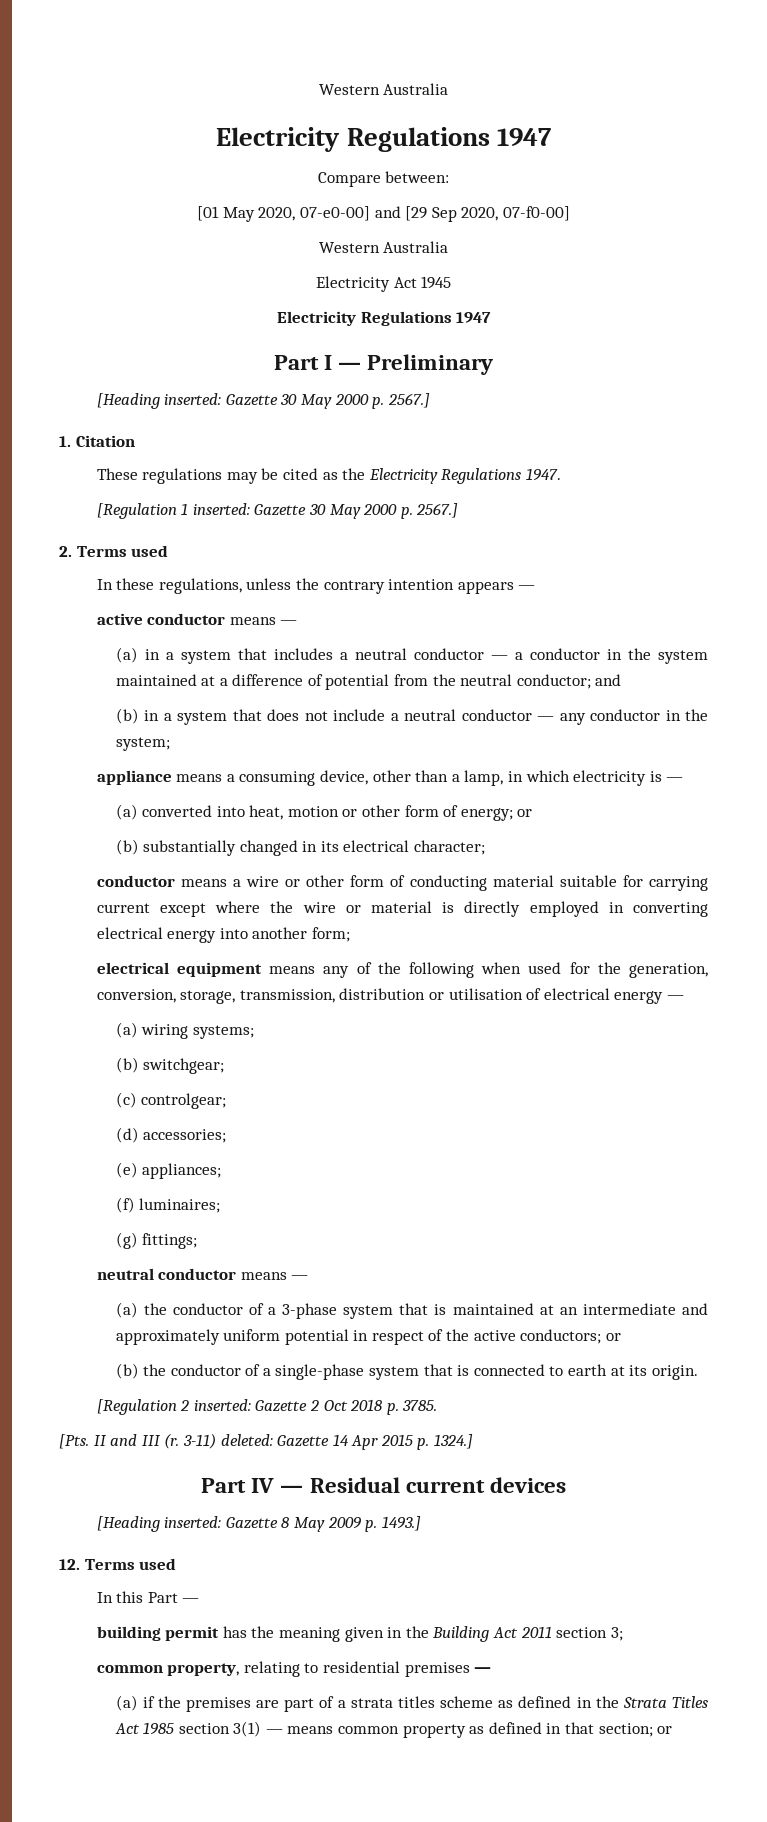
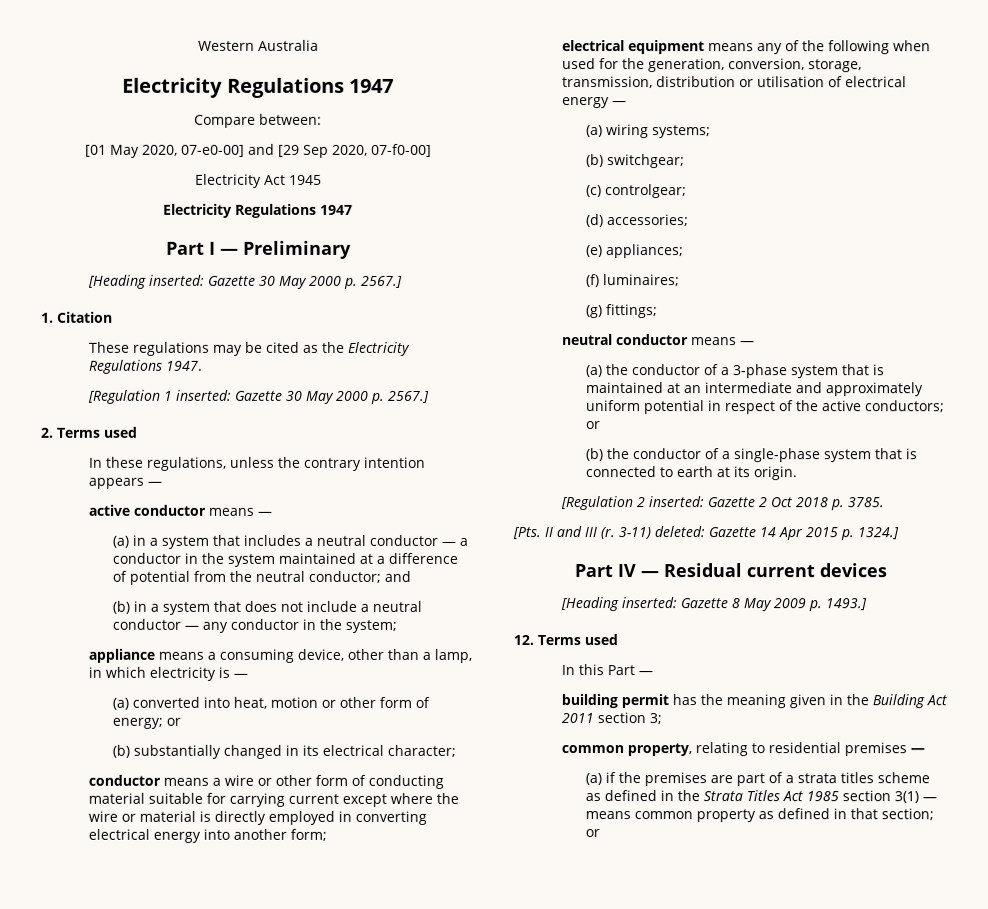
[318,241,449,253] // Western Australia -> (432, 150) none

